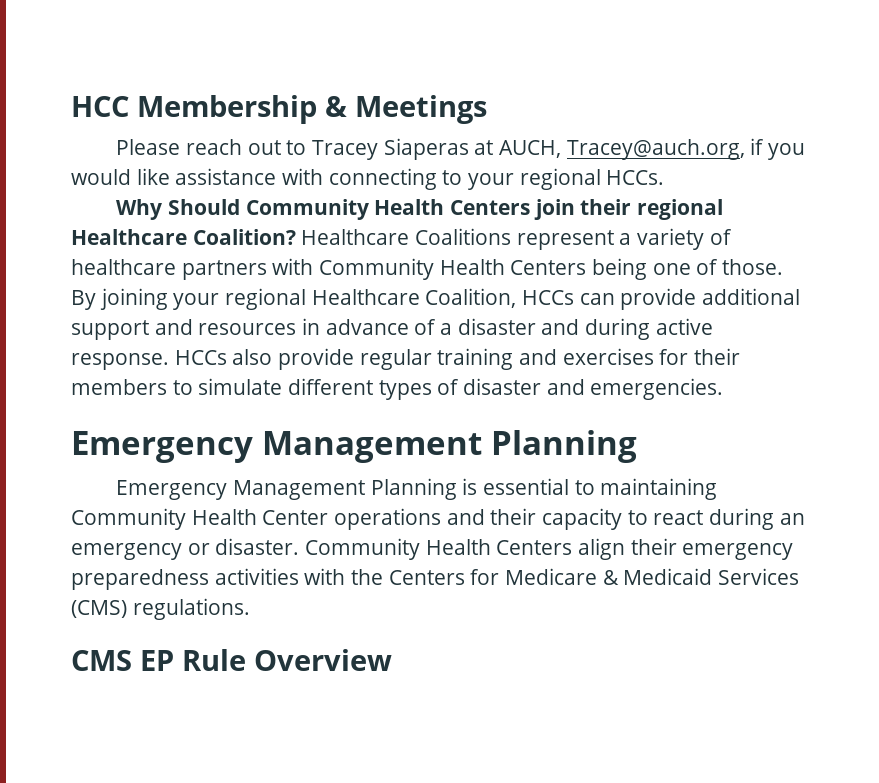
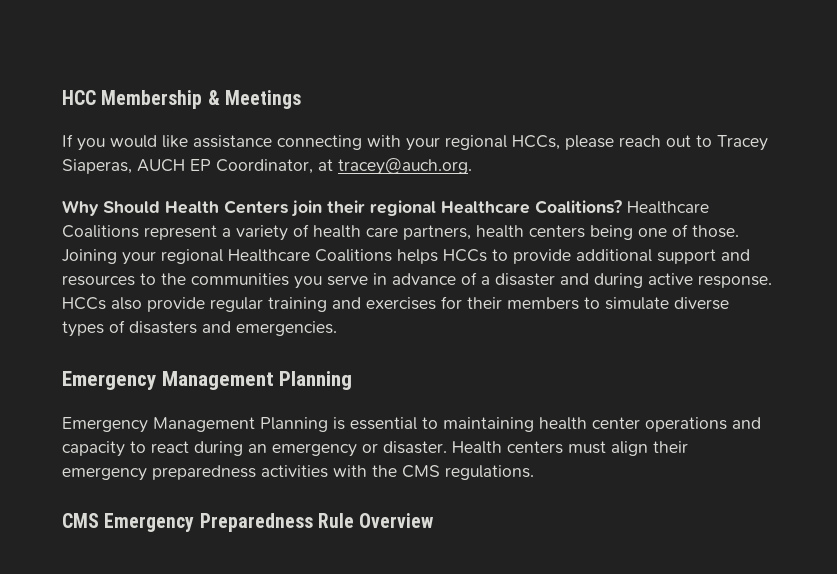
[116,138,805,160] [71,168,665,190] Please reach out to Tracey Siaperas at AUCH, Tracey@auch.org, if you would like assistance with connecting to your regional HCCs. -> [62,134,768,151] [62,158,472,175] If you would like assistance connecting with your regional HCCs, please reach out to Tracey Siaperas, AUCH EP Coordinator, at tracey@auch.org.
[245,199,369,220] Community -> (160, 207) none
[192,229,296,245] Coalition? -> [535,200,622,214] Coalitions?
[71,258,587,280] healthcare partners with Community Health Centers -> [313,225,585,240] health care partners, health centers
[71,288,168,310] By joining -> [62,249,117,264] Joining
[425,288,615,308] Coalition, HCCs can -> [315,249,508,264] Coalitions helps HCCs to
(297, 329) none -> [140,273,368,289] to the communities you serve
[288,378,374,395] different -> [674,297,729,310] diverse
[463,378,542,395] disaster -> [129,321,197,334] disasters
[71,508,329,530] Community Health Center -> [539,417,640,430] health center
[490,508,537,525] their -> (761, 423) none
[305,538,573,560] Community Health Centers -> [452,441,606,454] Health centers must
[388,568,800,585] [71,600,127,618] Centers for Medicare & Medicaid Services (CMS) -> [402,465,440,478] CMS
[140,650,174,671] EP -> [104,513,313,532] Emergency Preparedness

